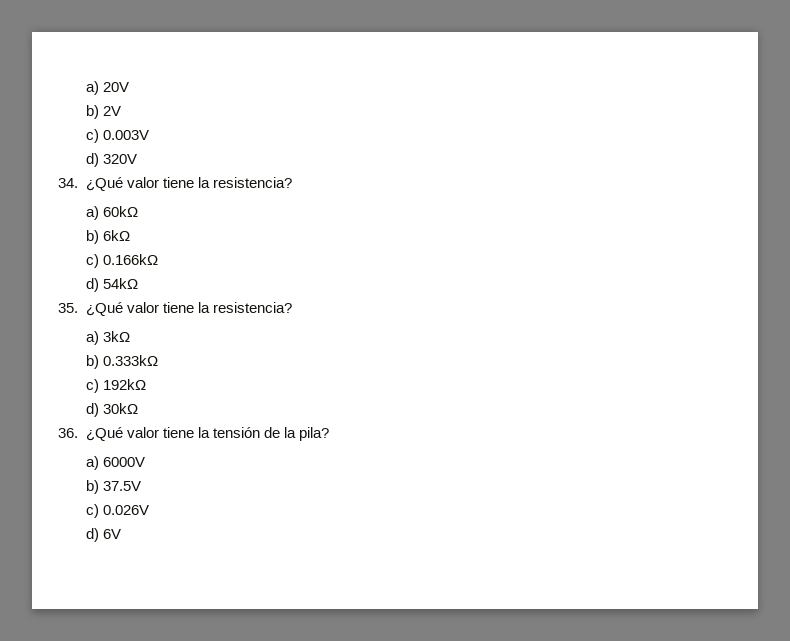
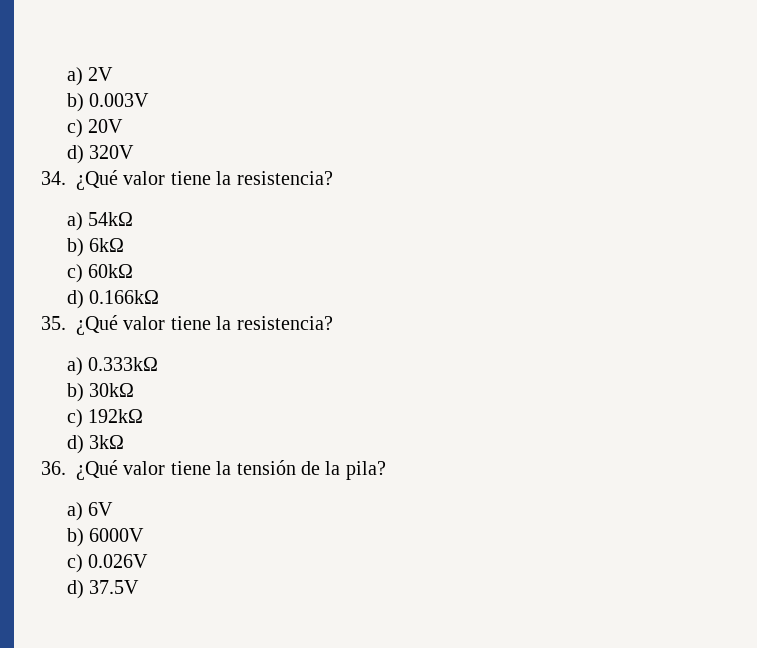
[86,81,130,95] [86,105,122,119] [86,129,150,143] a) 20V // b) 2V // c) 0.003V -> [67,67,114,86] [67,93,150,112] [67,119,124,138] a) 2V // b) 0.003V // c) 20V
[103,206,139,217] 60kΩ -> [88,212,134,226] 54kΩ
[103,254,159,265] [86,278,139,292] 0.166kΩ // d) 54kΩ -> [88,264,134,278] [67,290,160,309] 60kΩ // d) 0.166kΩ
[103,331,131,342] [86,355,159,369] 3kΩ // b) 0.333kΩ -> [88,357,159,371] [67,383,135,402] 0.333kΩ // b) 30kΩ
[103,403,139,414] 30kΩ -> [89,435,125,449] 3kΩ
[103,457,146,467] [86,480,142,494] 6000V // b) 37.5V -> [88,502,114,516] [67,528,145,547] 6V // b) 6000V
[103,529,122,539] 6V -> [89,580,140,594] 37.5V

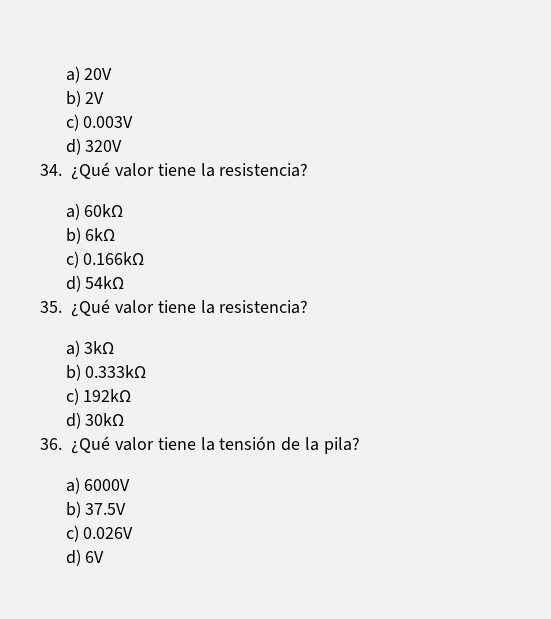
[67,67,84,86] a) -> [65,66,113,83] [65,90,81,107] a) 20V // b)
[67,93,85,112] b) -> [65,114,79,131] c)
[67,119,124,138] // c) 20V -> (134, 122) none
[88,212,134,226] 54kΩ -> [84,204,124,217] 60kΩ
[88,264,134,278] [67,290,160,309] 60kΩ // d) 0.166kΩ -> [83,252,145,265] [65,275,125,292] 0.166kΩ // d) 54kΩ
[88,357,159,371] [67,383,135,402] 0.333kΩ // b) 30kΩ -> [84,341,115,354] [65,364,147,381] 3kΩ // b) 0.333kΩ
[89,435,125,449] 3kΩ -> [85,413,125,426] 30kΩ
[88,502,114,516] [67,528,145,547] 6V // b) 6000V -> [84,479,131,491] [65,501,127,518] 6000V // b) 37.5V
[89,580,140,594] 37.5V -> [85,551,105,563] 6V

